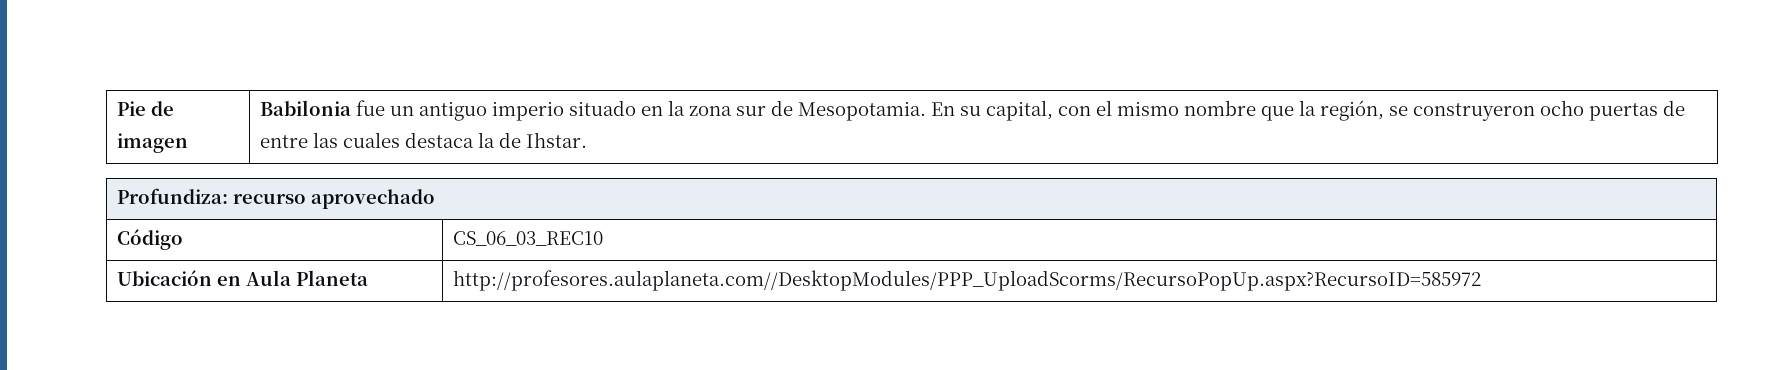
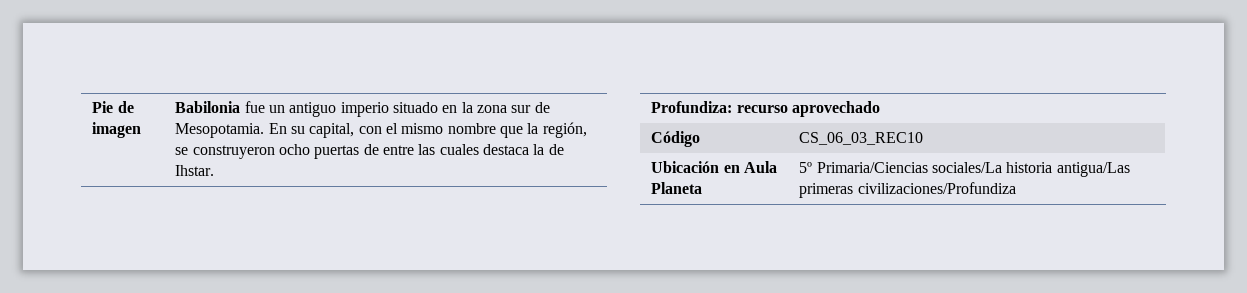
[452,270,1481,291] http://profesores.aulaplaneta.com//DesktopModules/PPP_UploadScorms/RecursoPopUp.aspx?RecursoID=585972 -> [799,162,1130,177] [799,182,1016,198] 5º Primaria/Ciencias sociales/La historia antigua/Las primeras civilizaciones/Profundiza

